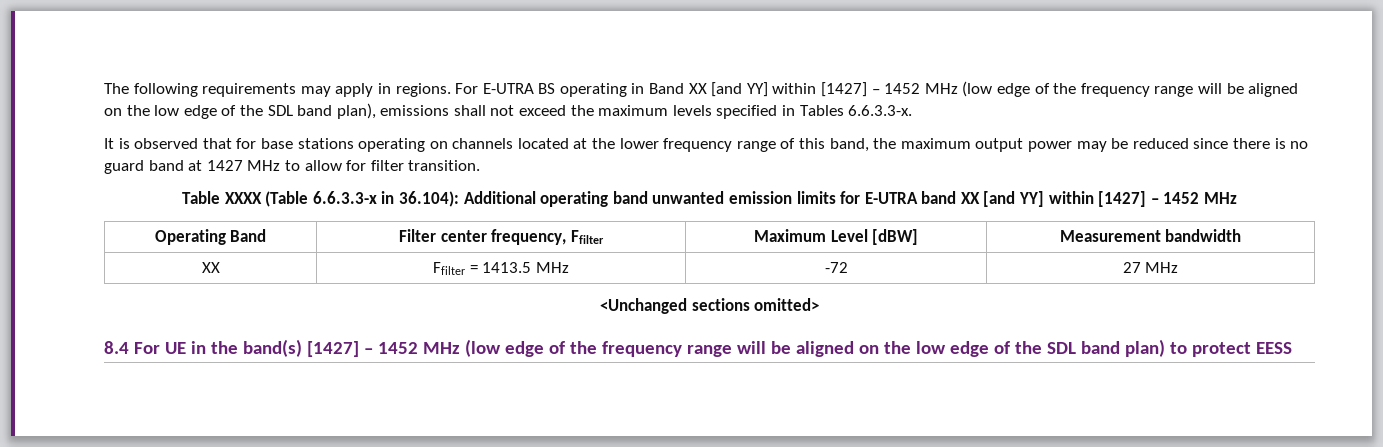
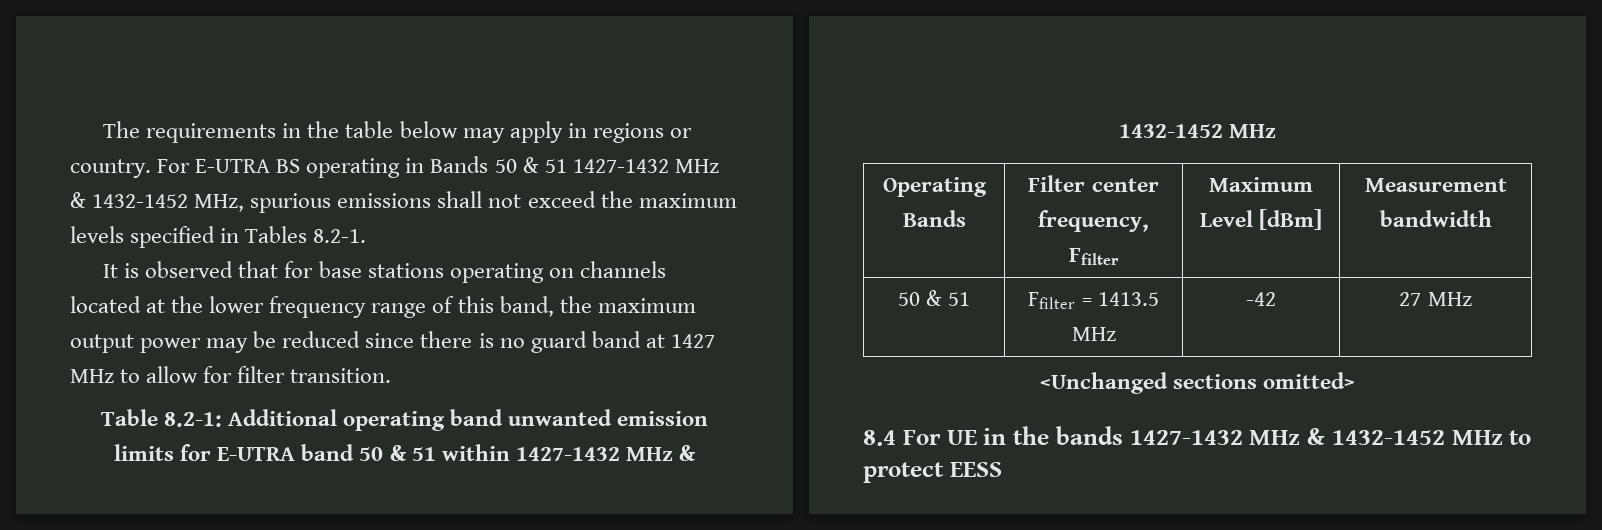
[133,83,451,97] following requirements may apply in regions. -> [146,121,692,143] [70,159,151,178] requirements in the table below may apply in regions or country.
[649,81,1299,97] [104,103,376,119] Band XX [and YY] within [1427] – 1452 MHz (low edge of the frequency range will be aligned on the low edge of the SDL band plan), -> [430,156,719,173] [70,192,332,213] Bands 50 & 51 1427-1432 MHz & 1432-1452 MHz, spurious
[848,105,913,116] 6.6.3.3-x. -> [313,229,367,243] 8.2-1.
[224,191,459,207] XXXX (Table 6.6.3.3-x in 36.104): -> [163,412,222,427] 8.2-1:
[960,191,1200,207] XX [and YY] within [1427] – 1452 -> [359,444,696,461] [1118,124,1223,138] 50 & 51 within 1427-1432 MHz & 1432-1452
[230,229,267,242] Band -> [902,210,966,227] Bands
[872,229,919,245] [dBW] -> [1259,209,1323,230] [dBm]
[201,262,220,273] XX -> [897,290,971,306] 50 & 51
[824,262,848,273] -72 -> [1246,292,1276,306] -42
[242,339,1165,357] band(s) [1427] – 1452 MHz (low edge of the frequency range will be aligned on the low edge of the SDL band plan) -> [1055,426,1503,445] bands 1427-1432 MHz & 1432-1452 MHz

